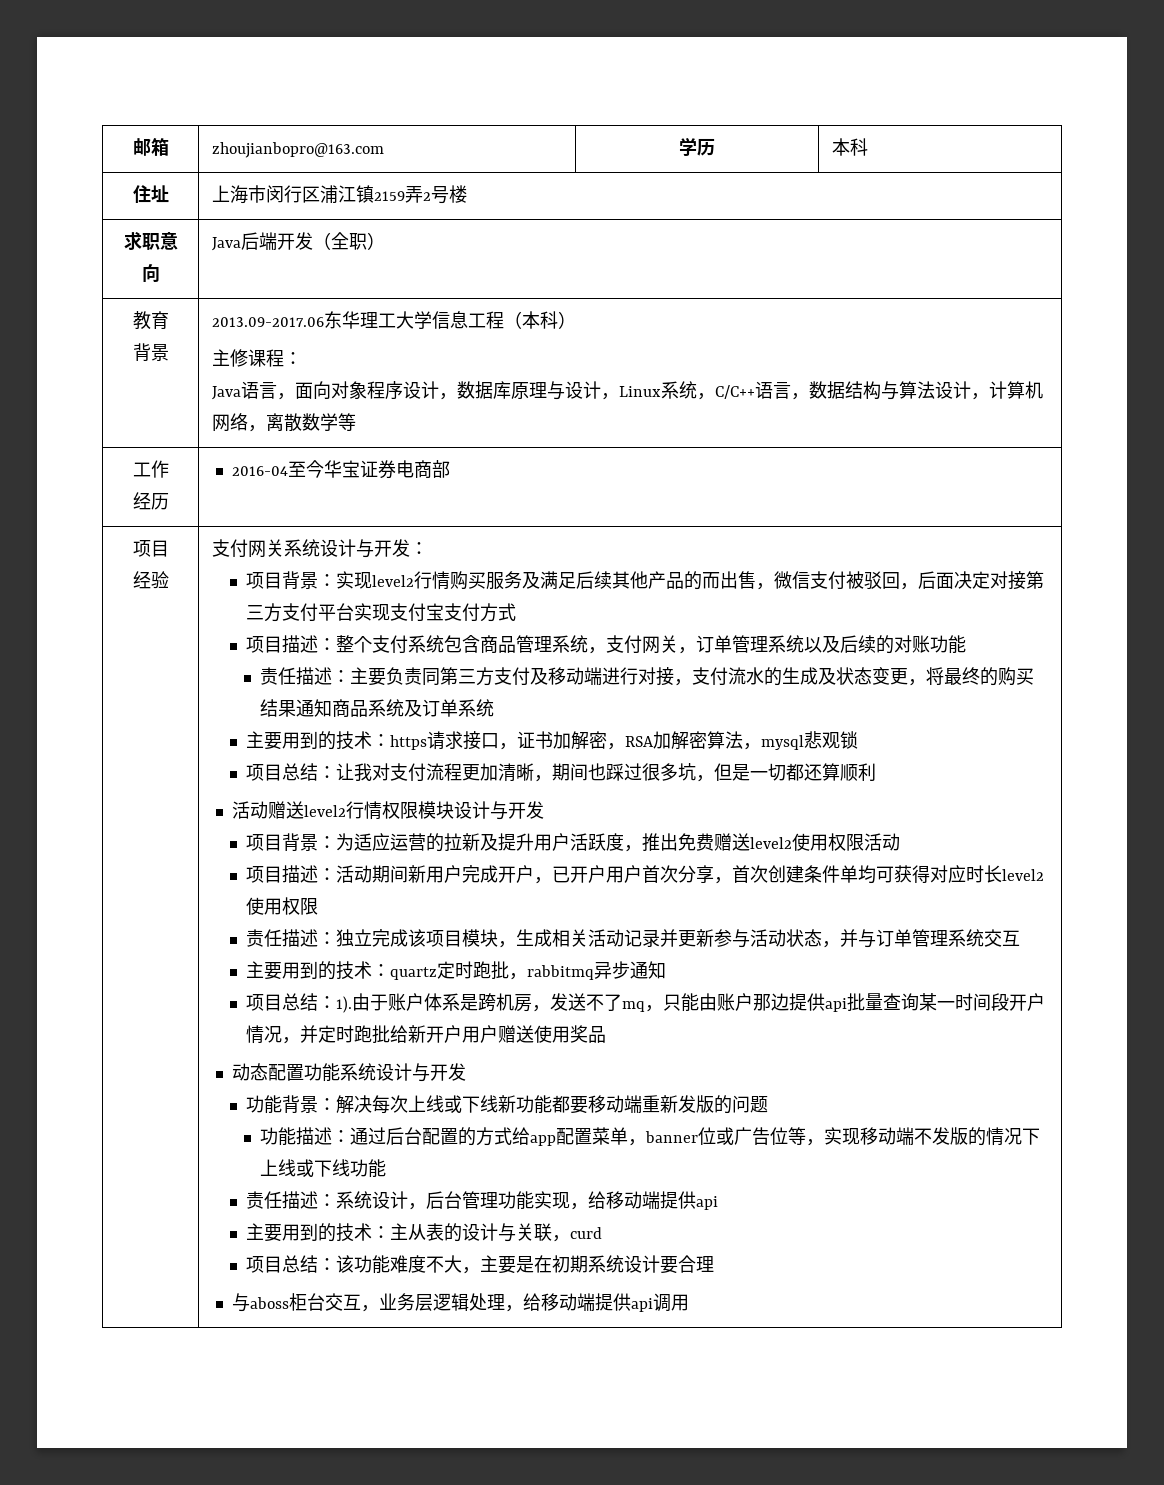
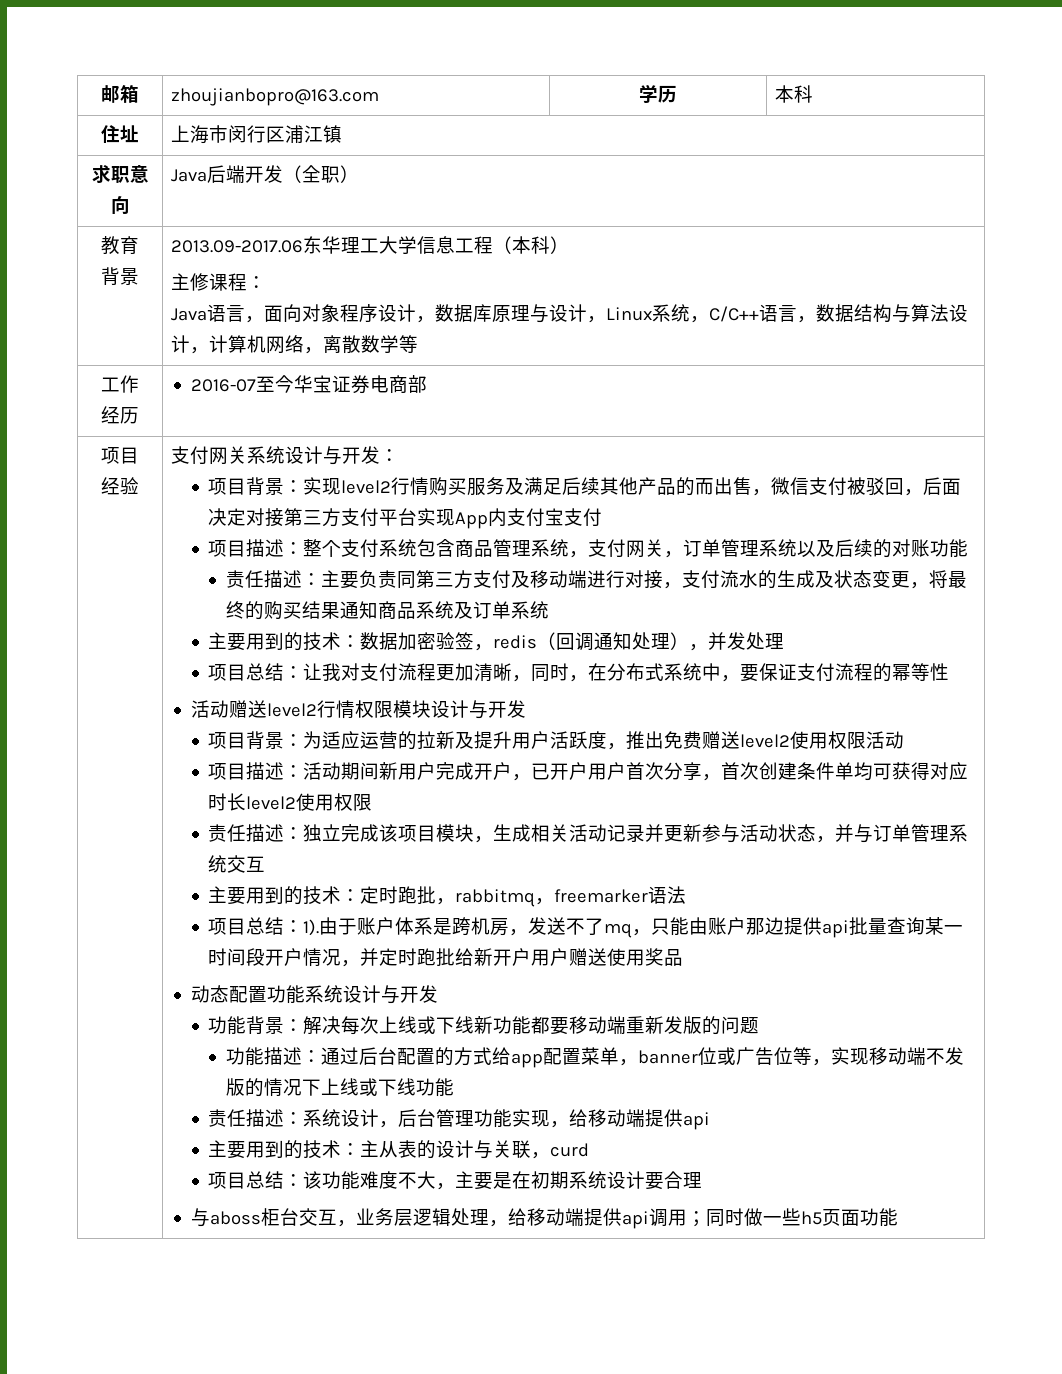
[374,185,468,204] 2159弄2号楼 -> (342, 134) none
[232,466,289,476] 2016-04 -> [190,379,256,392] 2016-07
(390, 612) none -> [455,508,508,529] App内
[479,603,516,622] 方式 -> (603, 517) none
[389,731,858,750] https请求接口，证书加解密，RSA加解密算法，mysql悲观锁 -> [360,632,785,651] 数据加密验签，redis（回调通知处理），并发处理
[551,763,876,782] 期间也踩过很多坑，但是一切都还算顺利 -> [531,663,950,682] 同时，在分布式系统中，要保证支付流程的幂等性
[389,967,437,980] quartz -> (361, 895) none
[593,961,666,979] 异步通知 -> [535,886,687,905] ，freemarker语法
(690, 1302) none -> [686,1208,898,1227] ；同时做一些h5页面功能

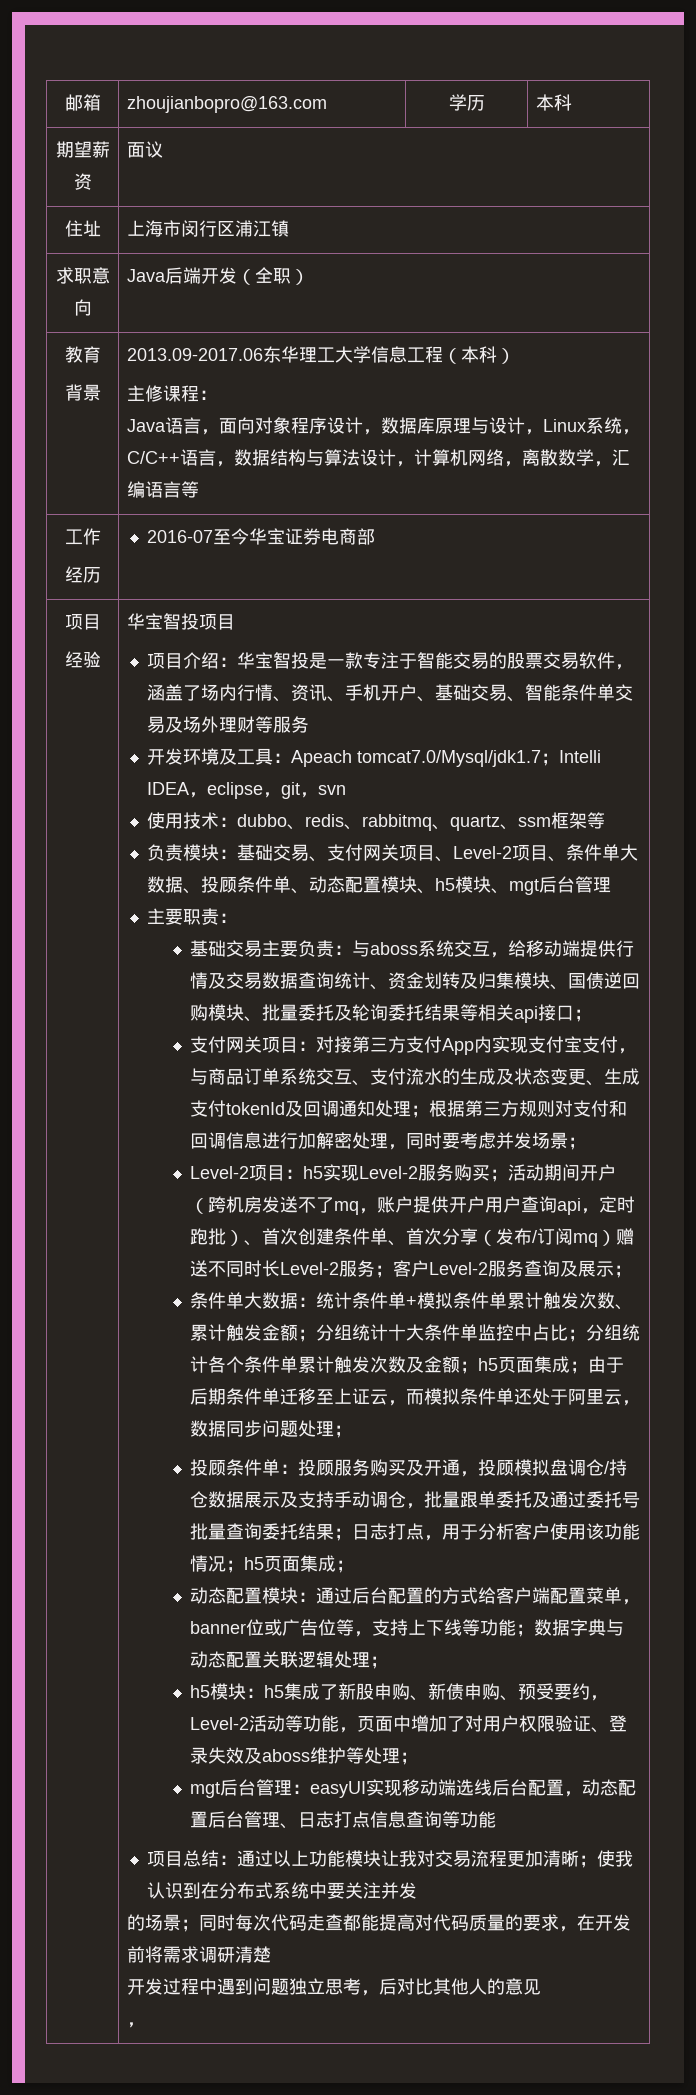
(813, 94) none -> [55,141,110,158] [73,173,92,190] [127,141,164,158] // 期望薪资 | 面议
(399, 344) none -> [594,449,631,467] [127,481,182,498] ，汇编语言
[170,446,399,465] [208,477,962,496] [208,508,603,529] [208,539,969,558] [225,570,682,589] 支付网关系统设计与开发： // 项目背景：实现level2行情购买服务及满足后续其他产品的而出售，微信支付被驳回，后面决定对接第三方支付平台实现App内支付宝支付 // 项目描述：整个支付系统包含商品管理系统，支付网关，订单管理系统以及后续的对账功能 // 责任描述：主要负责同第三方支付及移动端进行对接， -> [127,613,236,630] [147,652,634,670] [147,684,634,702] [147,716,310,733] [147,748,602,767] [147,782,347,799] [147,812,606,831] [147,844,639,862] [147,876,612,895] [147,908,238,925] [190,940,635,958] [190,972,641,990] [190,1004,593,1023] [190,1036,637,1055] [190,1068,371,1086] 华宝智投项目 // 项目介绍：华宝智投是一款专注于智能交易的股票交易软件，涵盖了场内行情、资讯、手机开户、基础交易、智能条件单交易及场外理财等服务 // 开发环境及工具：Apeach tomcat7.0/Mysql/jdk1.7；Intelli IDEA，eclipse，git，svn // 使用技术：dubbo、redis、rabbitmq、quartz、ssm框架等 // 负责模块：基础交易、支付网关项目、Level-2项目、条件单大数据、投顾条件单、动态配置模块、h5模块、mgt后台管理 // 主要职责： // 基础交易主要负责：与aboss系统交互，给移动端提供行情及交易数据查询统计、资金划转及归集模块、国债逆回购模块、批量委托及轮询委托结果等相关api接口； // 支付网关项目：对接第三方支付App内实现支付宝支付，与商品订单系统交互、
[909,570,967,589] [225,601,549,620] [208,632,785,651] [208,663,950,682] [190,700,526,719] [208,731,905,750] [208,762,969,781] [208,793,373,811] [208,824,969,843] [208,855,266,873] [208,886,687,907] [208,917,964,938] [208,948,684,967] [190,985,438,1004] [208,1016,760,1035] [225,1047,302,1066] ，将最终的购买结果通知商品系统及订单系统 // 主要用到的技术：数据加密验签，redis（回调通知处理），并发处理 // 项目总结：让我对支付流程更加清晰，同时，在分布式系统中，要保证支付流程的幂等性 // 活动赠送level2行情权限模块设计与开发 // 项目背景：为适应运营的拉新及提升用户活跃度，推出免费赠送level2使用权限活动 // 项目描述：活动期间新用户完成开户，已开户用户首次分享，首次创建条件单均可获得对应时长level2使用权限 // 责任描述：独立完成该项目模块，生成相关活动记录并更新参与活动状态，并与订单管理系统交互 // 主要用到的技术：定时跑批，rabbitmq，freemarker语法 // 项目总结：1).由于账户体系是跨机房，发送不了mq，只能由账户那边提供api批量查询某一时间段开户情况，并定时跑批给新开户用户赠送使用奖品 // 动态配置功能系统设计与开发 // 功能背景：解决每次上线或下线新功能都要移动端重新发版的问题 // 功能描述 -> [586,1068,641,1086] [190,1100,628,1118] [190,1132,587,1150] [190,1164,617,1182] [190,1196,636,1215] [190,1228,635,1247] [190,1260,633,1278] [190,1292,634,1310] [190,1324,641,1342] [190,1356,625,1374] [190,1388,641,1406] [190,1420,353,1438] [190,1459,628,1477] [190,1491,641,1509] [190,1523,641,1541] [190,1555,355,1573] [190,1587,299,1604] 、生成支付tokenId及回调通知处理；根据第三方规则对支付和回调信息进行加解密处理，同时要考虑并发场景； // Level-2项目：h5实现Level-2服务购买；活动期间开户（跨机房发送不了mq，账户提供开户用户查询api，定时跑批）、首次创建条件单、首次分享（发布/订阅mq）赠送不同时长Level-2服务；客户Level-2服务查询及展示； // 条件单大数据：统计条件单+模拟条件单累计触发次数、累计触发金额；分组统计十大条件单监控中占比；分组统计各个条件单累计触发次数及金额；h5页面集成；由于后期条件单迁移至上证云，而模拟条件单还处于阿里云，数据同步问题处理； // 投顾条件单：投顾服务购买及开通，投顾模拟盘调仓/持仓数据展示及支持手动调仓，批量跟单委托及通过委托号批量查询委托结果；日志打点，用于分析客户使用该功能情况；h5页面集成； // 动态配置模块
[510,1053,543,1068] app -> [496,1587,551,1604] 客户端
[830,1047,964,1066] [225,1078,454,1097] [208,1109,711,1130] [208,1140,590,1159] [208,1171,703,1190] [190,1208,898,1229] 实现移动端不发版的情况下上线或下线功能 // 责任描述：系统设计，后台管理功能实现，给移动端提供api // 主要用到的技术：主从表的设计与关联，curd // 项目总结：该功能难度不大，主要是在初期系统设计要合理 // 与aboss柜台交互，业务层逻辑处理，给移动端提供api调用；同时做一些h5页面功能 -> [372,1619,625,1637] [190,1651,389,1669] [190,1683,609,1701] [190,1715,628,1733] [190,1747,419,1765] [190,1779,637,1798] [190,1811,497,1829] [147,1850,634,1868] [147,1882,418,1899] [127,1914,632,1932] [127,1946,272,1963] [127,1978,542,1996] [127,2022,146,2028] 支持上下线等功能；数据字典与动态配置关联逻辑处理； // h5模块：h5集成了新股申购、新债申购、预受要约，Level-2活动等功能，页面中增加了对用户权限验证、登录失效及aboss维护等处理； // mgt后台管理：easyUI实现移动端选线后台配置，动态配置后台管理、日志打点信息查询等功能 // 项目总结：通过以上功能模块让我对交易流程更加清晰；使我认识到在分布式系统中要关注并发 // 的场景；同时每次代码走查都能提高对代码质量的要求，在开发前将需求调研清楚 // 开发过程中遇到问题独立思考，后对比其他人的意见 // ，

